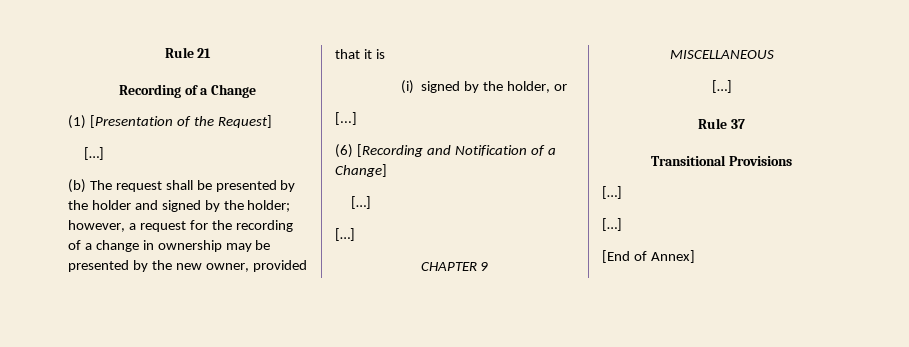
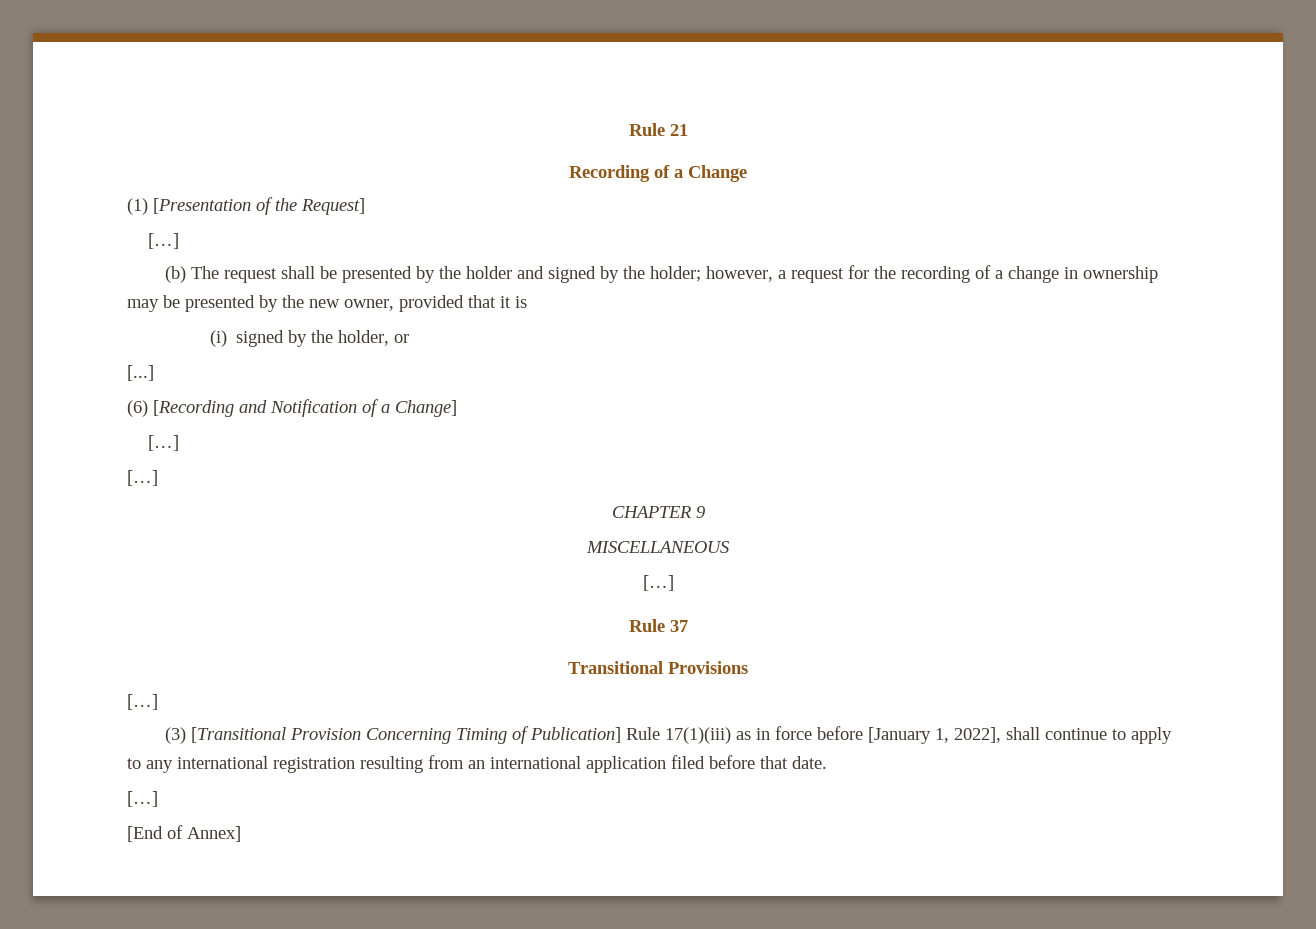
(622, 192) none -> [165,726,1173,744] [127,755,827,773] // (3) [Transitional Provision Concerning Timing of Publication] Rule 17(1)(iii) as in force before [January 1, 2022], shall continue to apply to any international registration resulting from an international application filed before that date.

